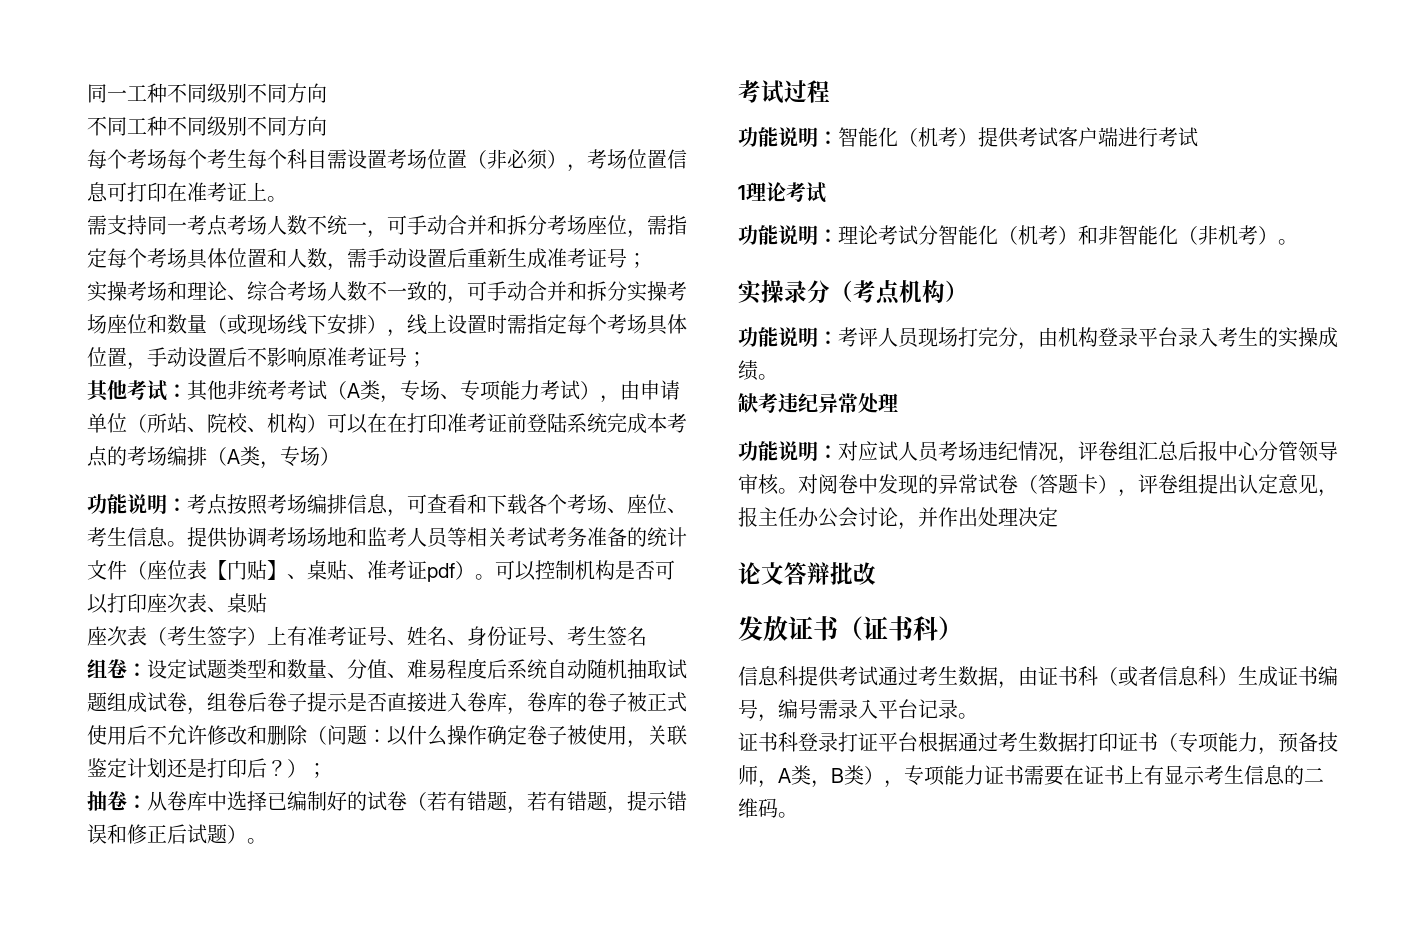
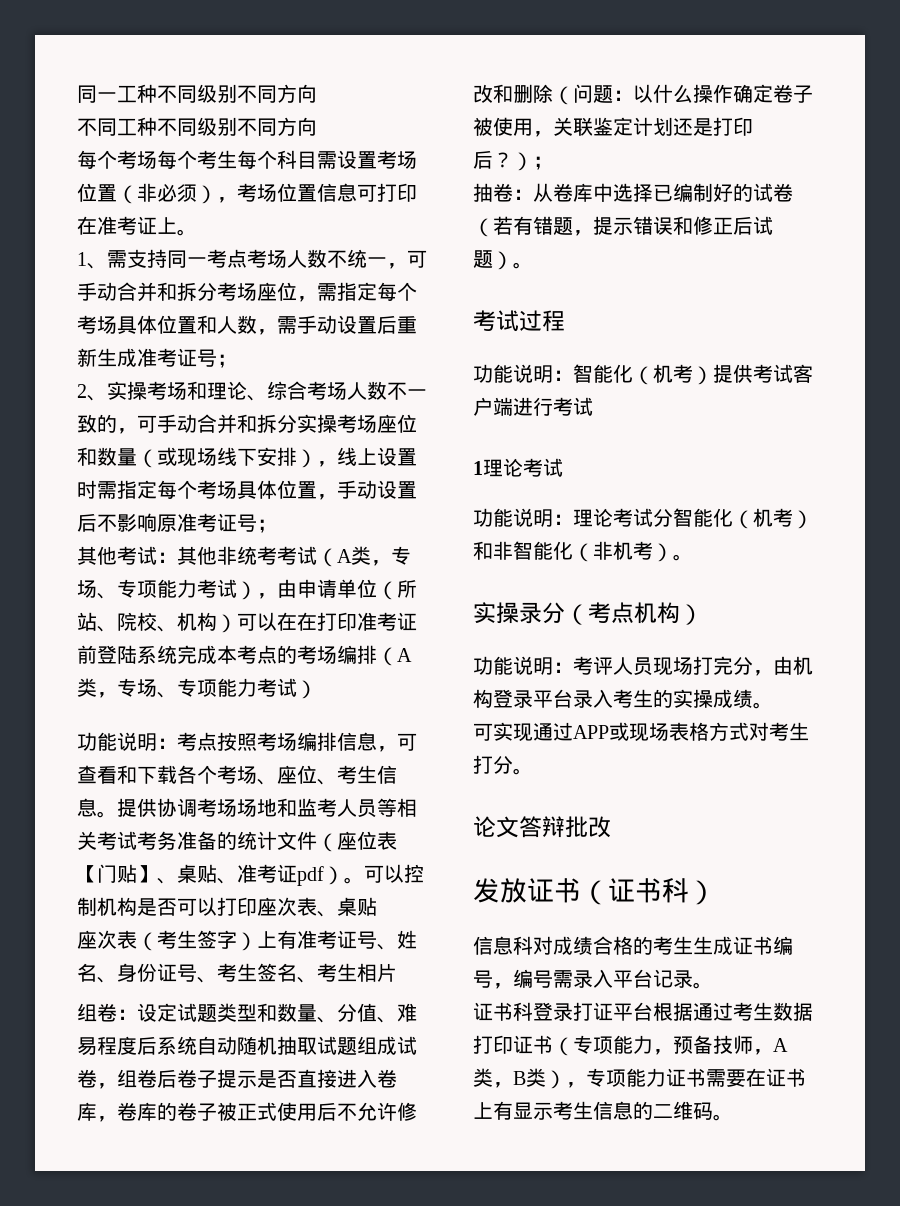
(287, 199) none -> [77,252,107,269] 1、
(647, 260) none -> [77,384,107,401] 2、
(320, 456) none -> [157,678,297,698] 、专项能力考试
(647, 636) none -> [297,963,397,983] 、考生相片
[527,791,627,814] 若有错题， -> (593, 233) none
[738,393,898,413] [738,441,1338,464] [738,474,1338,497] [738,507,1058,530] 缺考违纪异常处理 // 功能说明：对应试人员考场违纪情况，评卷组汇总后报中心分管领导审核。对阅卷中发现的异常试卷（答题卡），评卷组提出认定意见，报主任办公会讨论，并作出处理决定 -> [473,722,809,742] [473,755,533,775] 可实现通过APP或现场表格方式对考生打分。
[798,666,1238,689] 提供考试通过考生数据，由证书科（或者信息科） -> [533,936,693,955] 对成绩合格的考生

